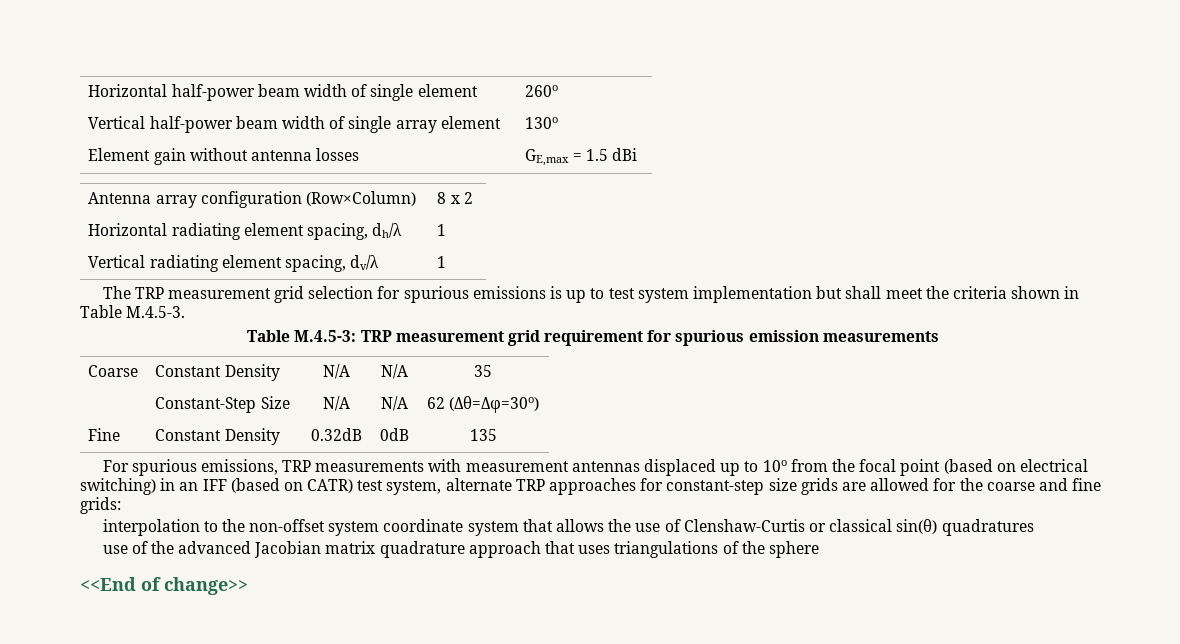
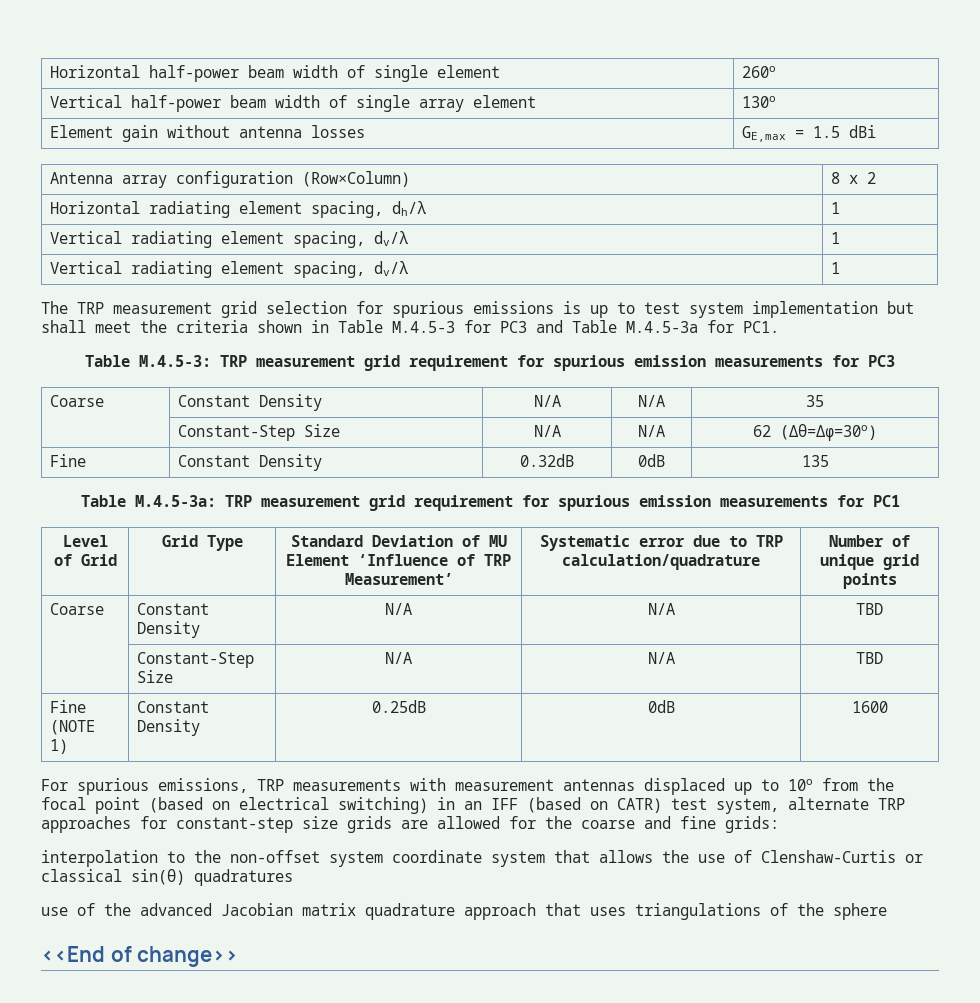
(447, 262) none -> [49,261,409,278] [830,262,840,274] // Vertical radiating element spacing, dv/λ | 1
[126,306,186,318] M.4.5-3. -> [392,320,779,333] M.4.5-3 for PC3 and Table M.4.5-3a for PC1.
(939, 336) none -> [832,355,895,367] for PC3
(497, 435) none -> [80,495,900,511] [62,535,108,547] [53,554,117,566] [161,535,243,551] [290,535,507,547] [286,554,511,566] [344,573,453,585] [539,535,783,551] [562,554,760,570] [829,535,910,547] [820,554,919,570] [842,573,897,589] [49,603,104,615] [136,603,209,615] [136,621,200,638] [385,603,412,615] [647,603,675,615] [856,603,883,615] [136,652,254,668] [136,670,173,683] [385,652,412,664] [647,652,675,664] [856,652,883,664] [49,700,86,713] [49,720,95,735] [49,739,68,754] [136,701,209,713] [136,719,200,736] [371,700,426,713] [647,700,675,713] [851,701,888,713] // Table M.4.5-3a: TRP measurement grid requirement for spurious emission measurements for PC1 // Level of Grid | Grid Type | Standard Deviation of MU Element ‘Influence of TRP Measurement’ | Systematic error due to TRP calculation/quadrature | Number of unique grid points // Coarse | Constant Density | N/A | N/A | TBD // | Constant-Step Size | N/A | N/A | TBD // Fine (NOTE 1) | Constant Density | 0.25dB | 0dB | 1600

